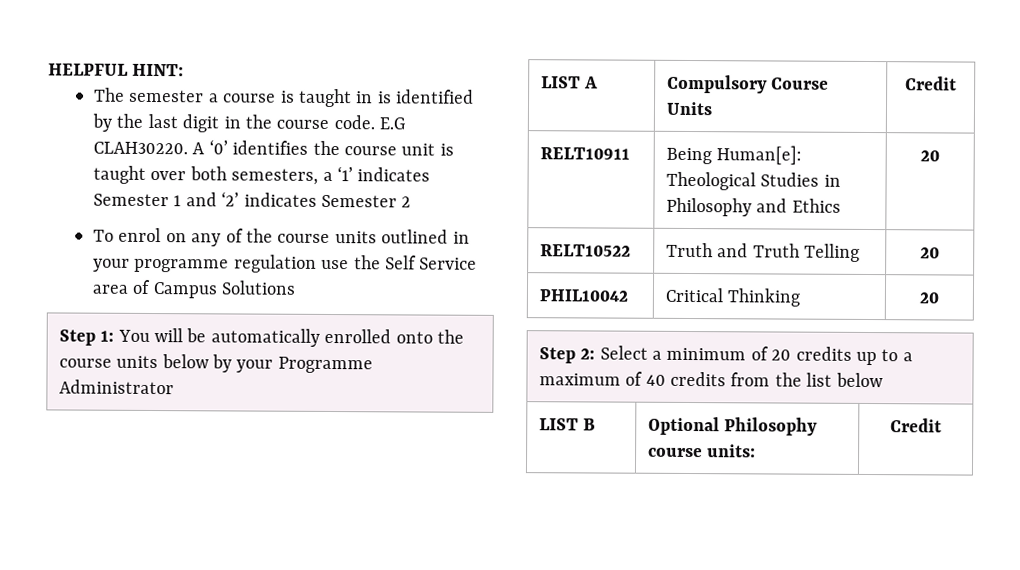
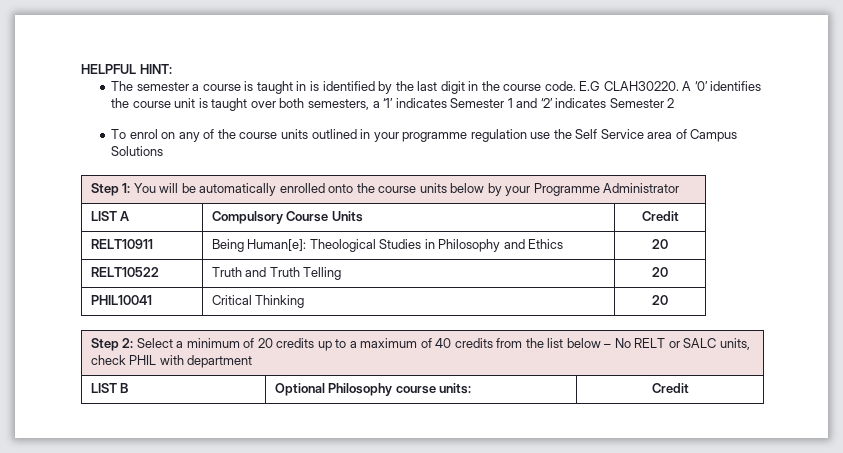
[538,289,628,302] PHIL10042 -> [90,295,152,305] PHIL10041
(883, 380) none -> [604,338,750,350] [90,355,253,368] – No RELT or SALC units, check PHIL with department

